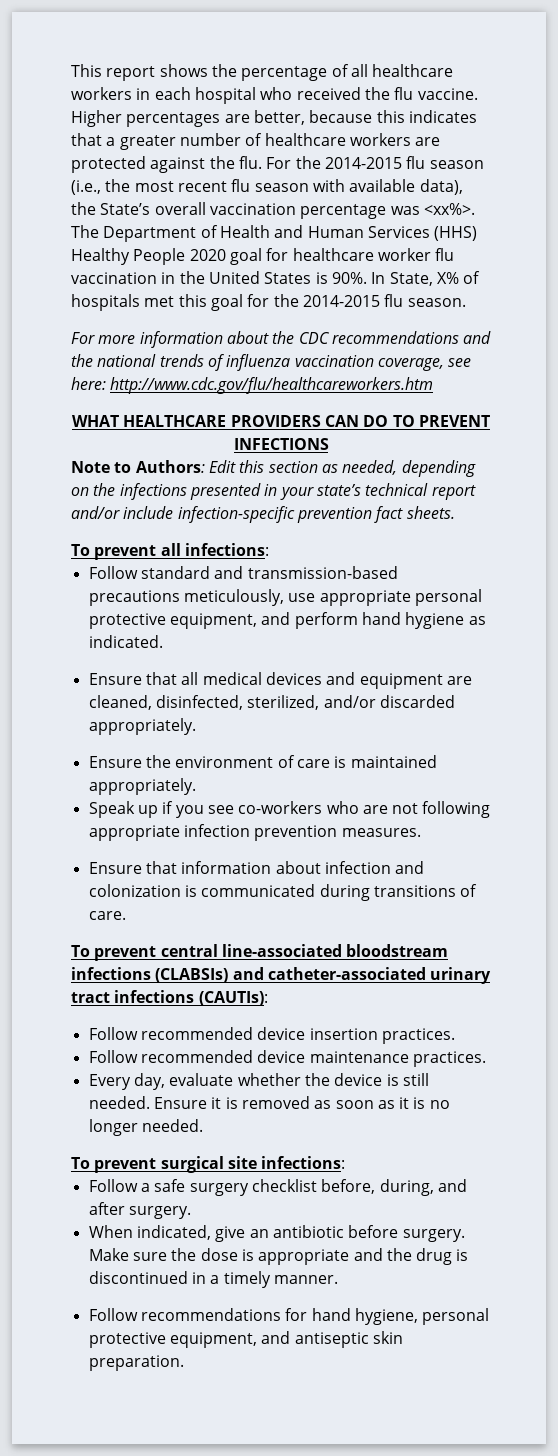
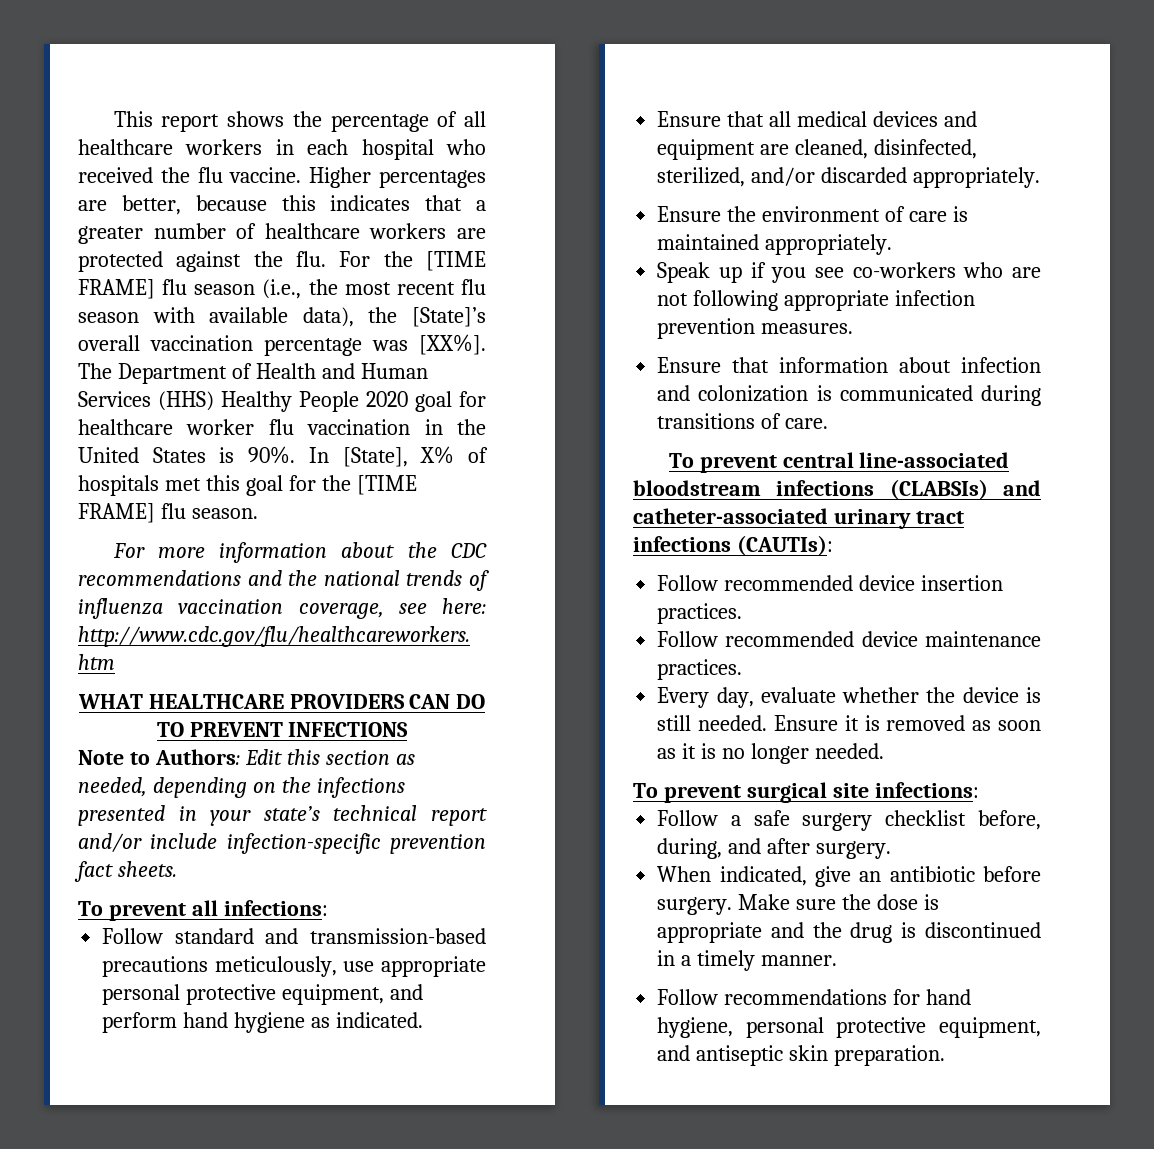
[324,157,402,169] 2014-2015 -> [426,251,486,271] [78,279,155,299] [TIME FRAME]
[100,203,151,215] State’s -> [412,307,486,327] [State]’s
[423,203,475,215] <xx%>. -> [419,334,486,355] [XX%].
[389,272,433,286] State, -> [342,447,408,467] [State],
[302,295,380,307] 2014-2015 -> [356,475,417,495] [78,503,155,523] [TIME FRAME]

